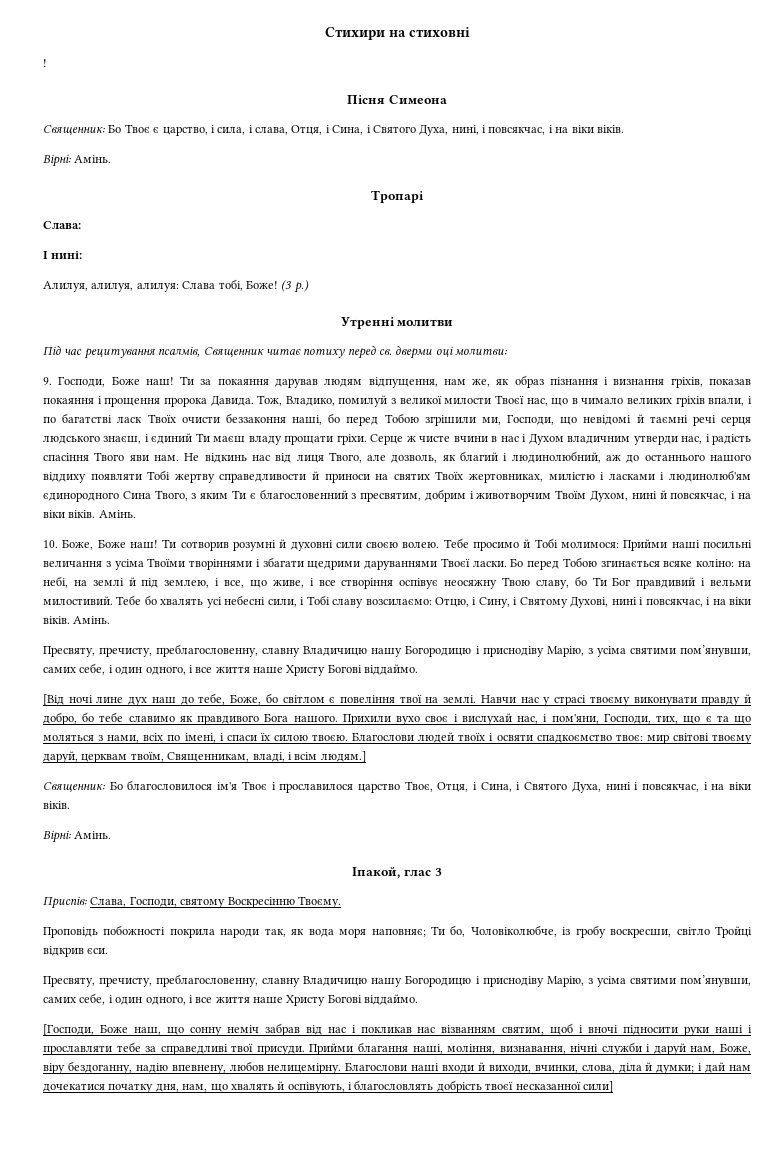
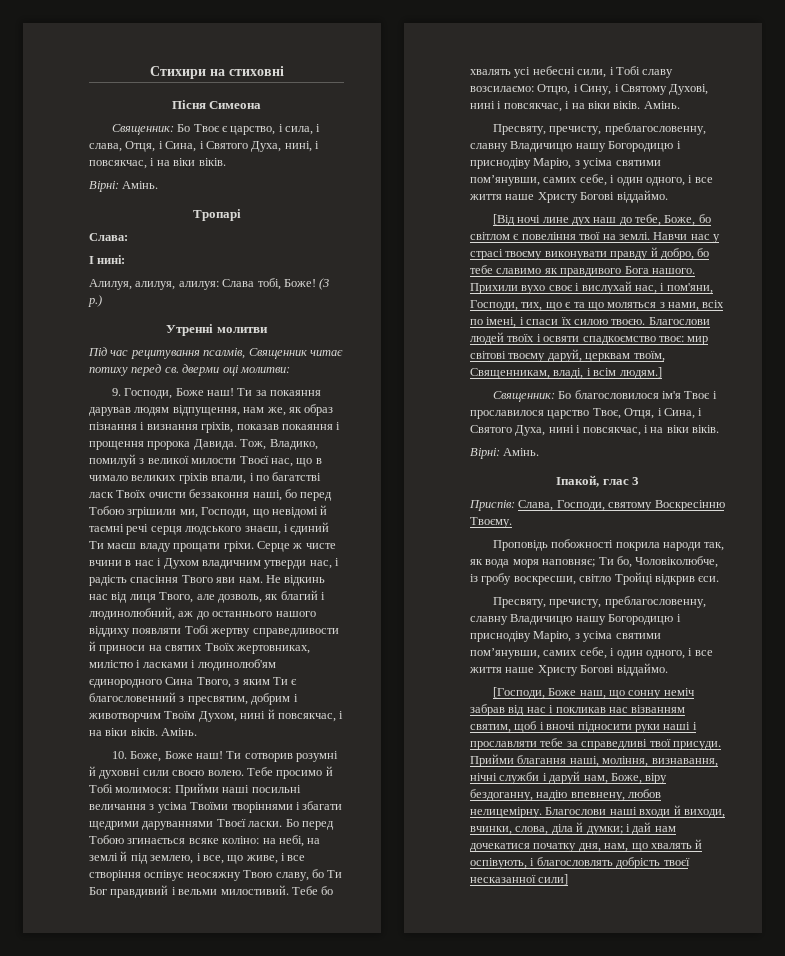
[43,59,47,67] // ! -> (284, 71) none

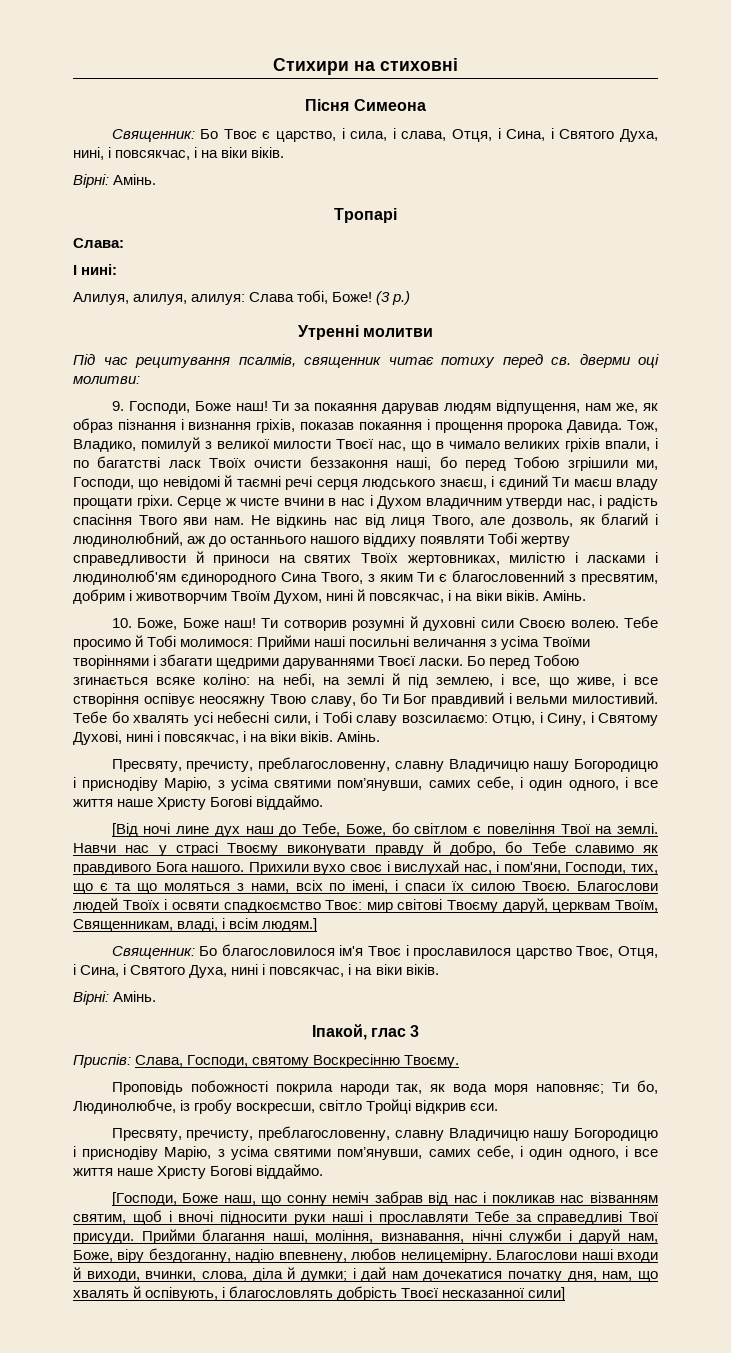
[248,348,307,359] Священник -> [304,357,381,368] священник
[172,770,205,776] своєю -> [519,618,566,628] Своєю
[635,214,662,226] тебе, -> [302,822,341,836] Тебе,
[579,232,601,240] твої -> [560,824,591,834] Твої
[505,251,543,260] твоєму -> [227,843,278,856] Твоєму
[470,265,493,274] тебе -> [531,841,566,853] Тебе
[611,319,646,325] твоєю. -> [522,881,571,891] Твоєю.
[507,334,535,342] твоїх -> [122,900,160,910] Твоїх
[658,336,684,342] твоє: -> [325,900,363,910] Твоє:
[508,353,546,362] твоєму -> [447,900,499,913] Твоєму
[633,351,665,362] твоїм, -> [615,900,658,912] Твоїм,
[635,556,719,568] Чоловіколюбче, -> [73,1099,176,1114] Людинолюбче,
[540,738,564,747] тебе -> [474,1210,509,1222] Тебе
[649,739,671,747] твої -> [629,1212,659,1222] Твої
[663,858,690,866] твоєї -> [401,1288,440,1298] Твоєї

